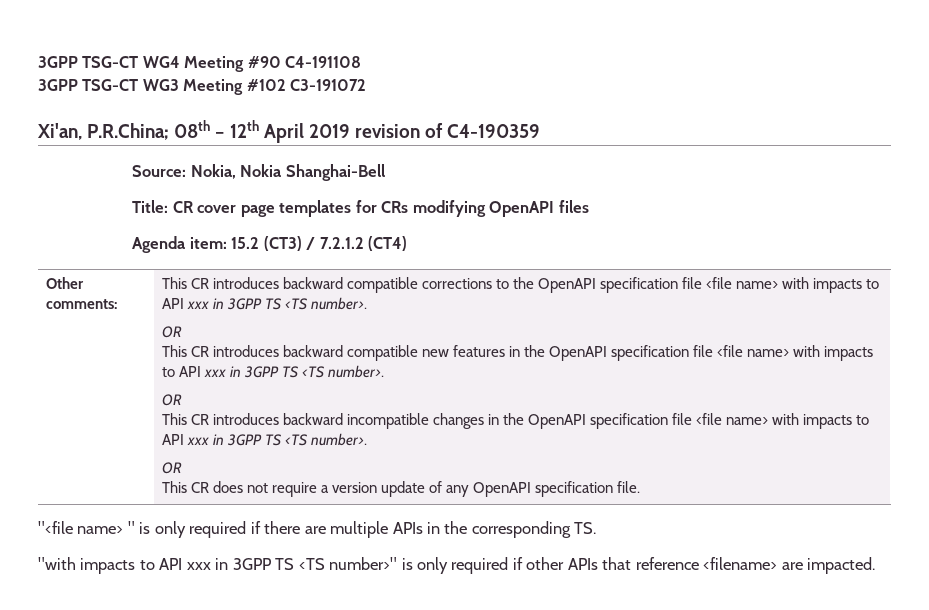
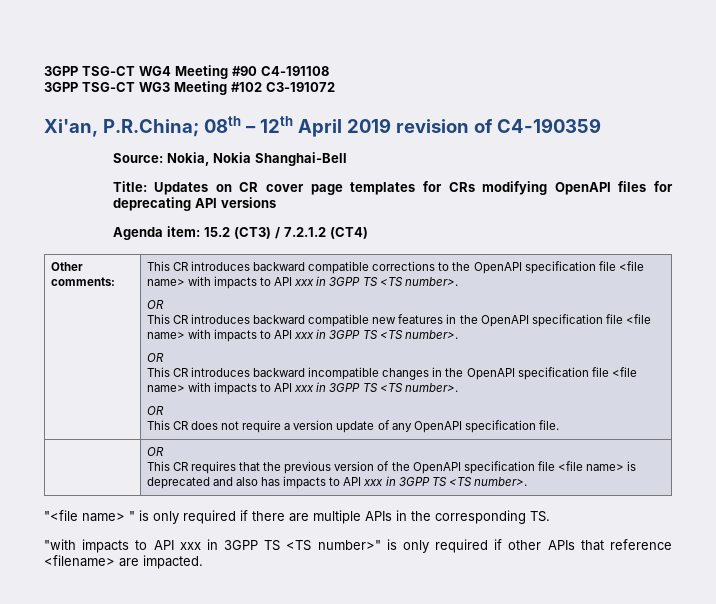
(169, 206) none -> [154,182,232,195] Updates on
(589, 206) none -> [654,181,673,192] [112,197,276,211] for deprecating API versions
(641, 487) none -> [146,447,164,456] [146,461,637,474] [146,476,527,489] // | OR // This CR requires that the previous version of the OpenAPI specification file <file name> is deprecated and also has impacts to API xxx in 3GPP TS <TS number>.

